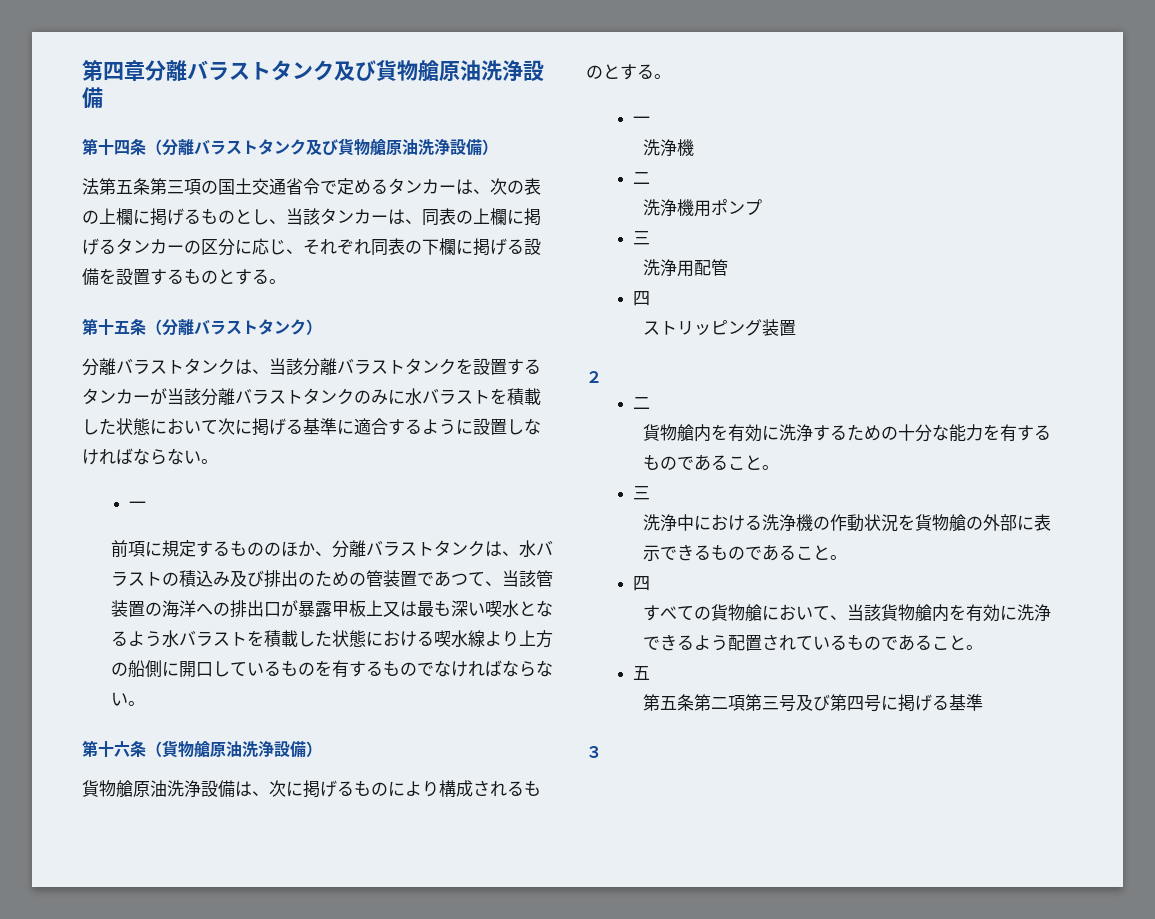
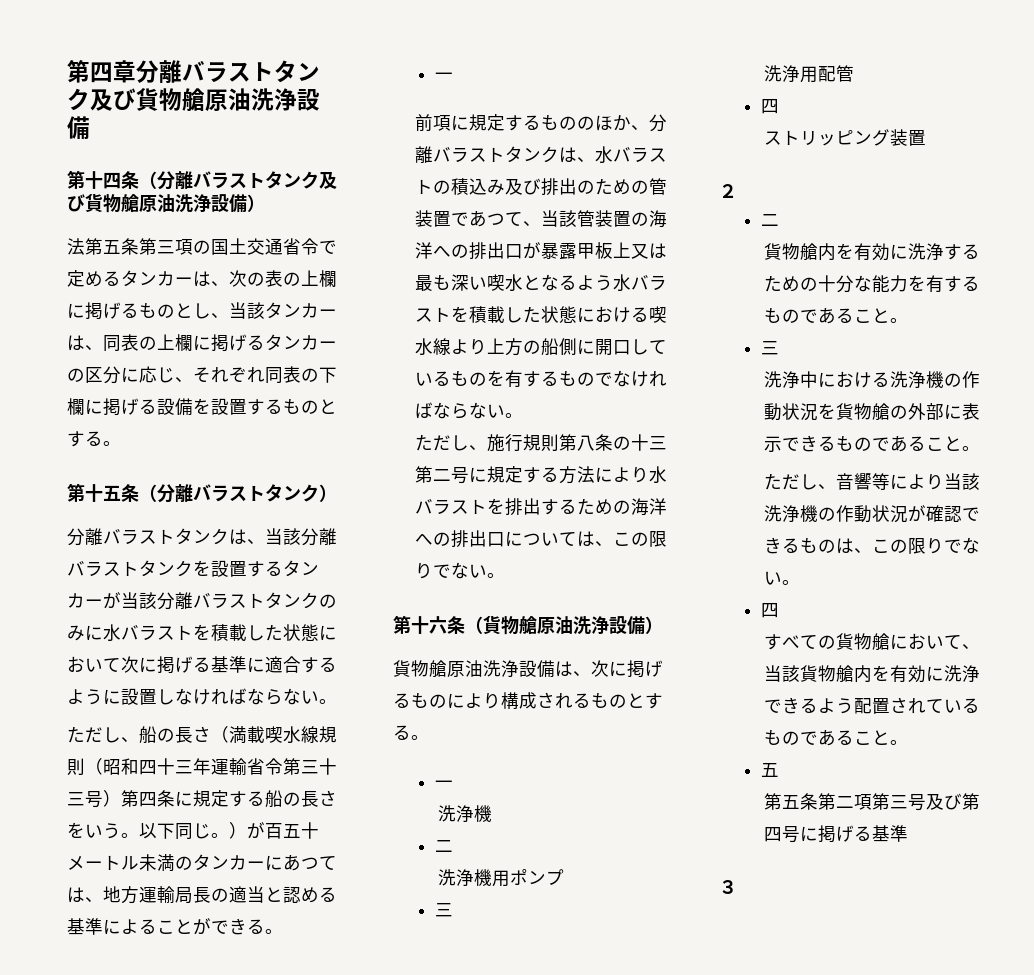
(218, 461) none -> [67,726,337,744] [67,758,337,776] [67,790,337,808] [67,822,319,840] [67,854,337,872] [67,886,337,904] [67,918,283,935] // ただし、船の長さ（満載喫水線規則（昭和四十三年運輸省令第三十三号）第四条に規定する船の長さをいう。以下同じ。）が百五十メートル未満のタンカーにあつては、地方運輸局長の適当と認める基準によることができる。
(145, 703) none -> [415,434,668,452] [415,466,668,484] [415,498,668,516] [415,530,668,548] [415,562,506,579] // ただし、施行規則第八条の十三第二号に規定する方法により水バラストを排出するための海洋への排出口については、この限りでない。
(848, 557) none -> [763,473,980,490] [763,505,980,523] [763,537,980,554] [763,571,800,585] // ただし、音響等により当該洗浄機の作動状況が確認できるものは、この限りでない。

